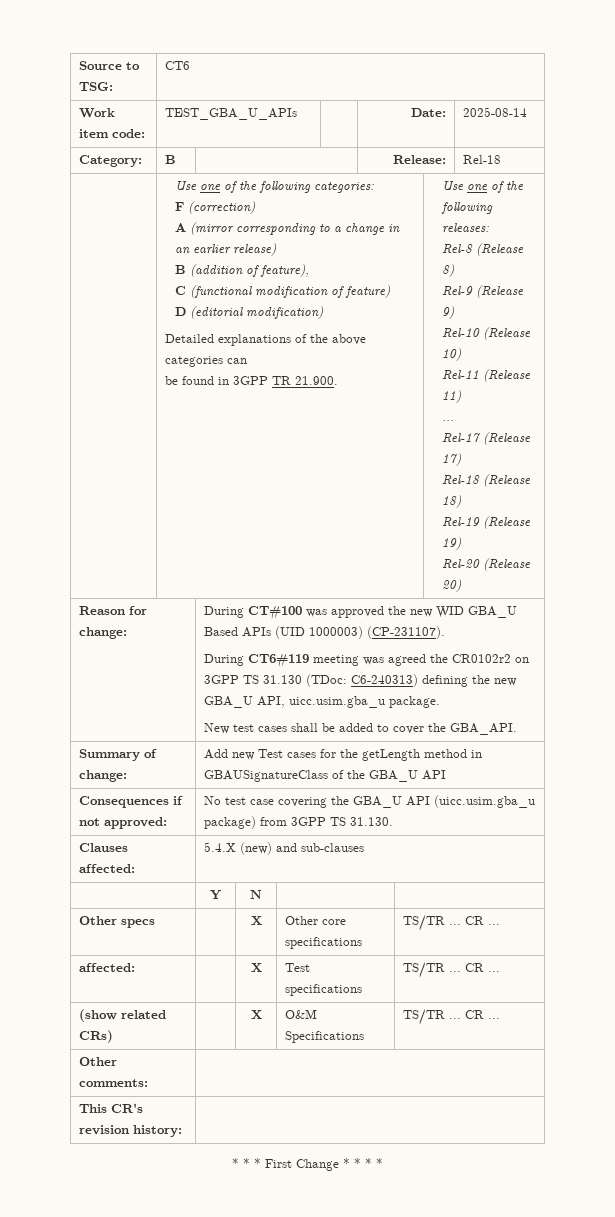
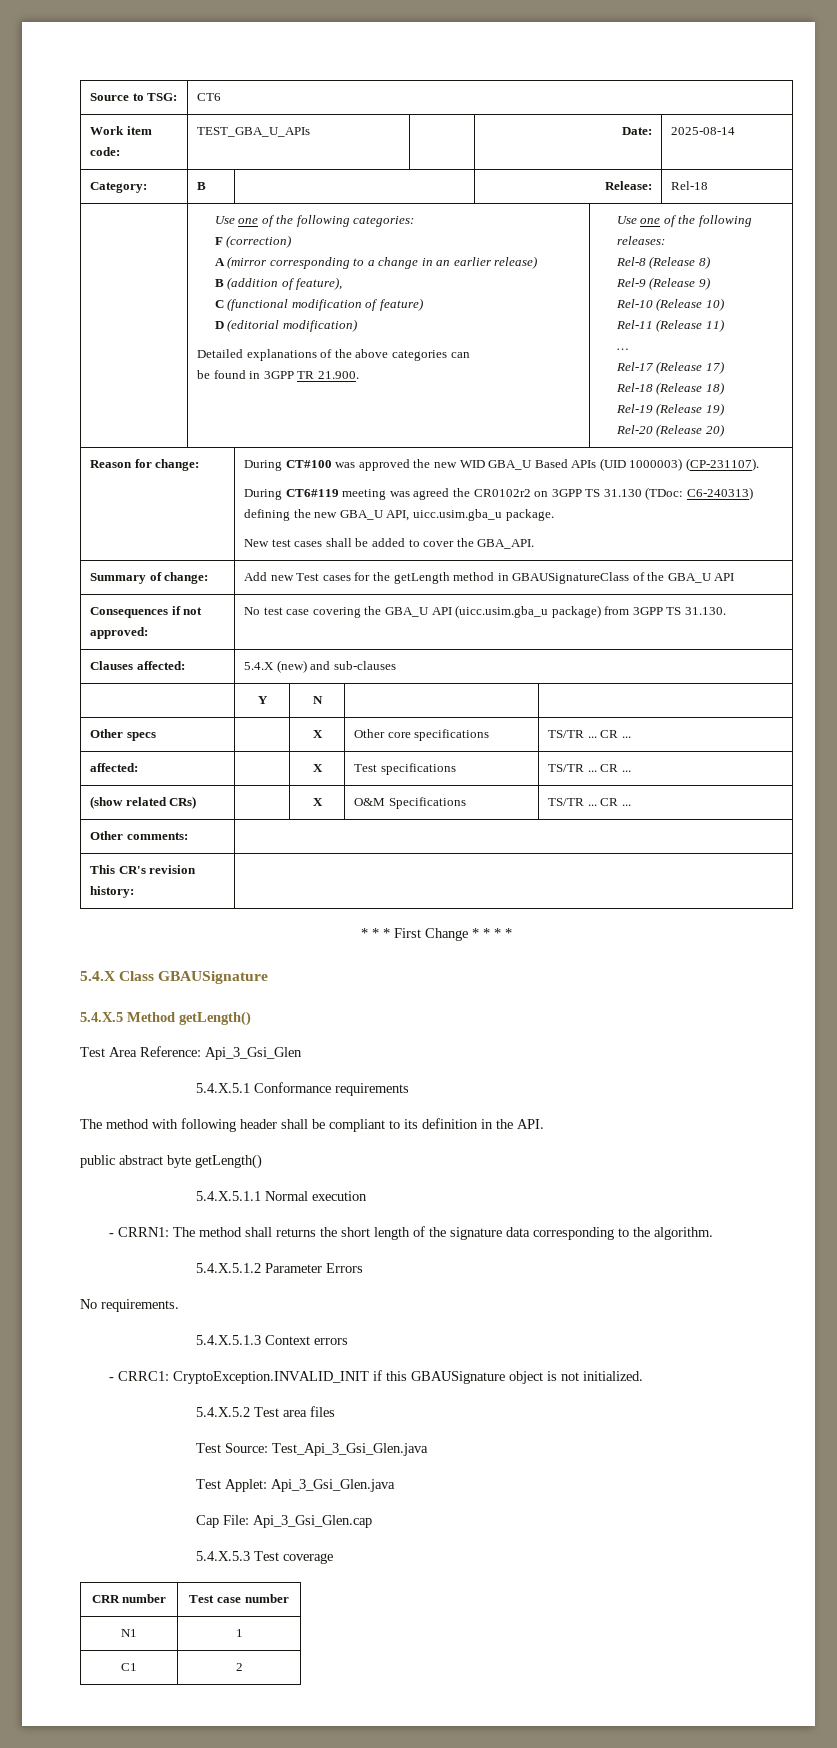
(383, 1163) none -> [80,971,269,984] [80,1011,251,1026] [80,1046,302,1060] [195,1082,409,1096] [80,1118,544,1132] [80,1154,262,1169] [195,1191,367,1201] [108,1226,713,1240] [195,1263,363,1273] [80,1299,179,1312] [195,1335,348,1345] [108,1370,643,1384] [195,1406,335,1417] [195,1443,428,1456] [195,1479,395,1492] [195,1515,372,1528] [195,1551,333,1564] [91,1594,167,1603] [189,1594,289,1603] [121,1629,137,1637] [235,1629,243,1637] [121,1663,137,1671] [235,1663,243,1671] // 5.4.X Class GBAUSignature // 5.4.X.5 Method getLength() // Test Area Reference: Api_3_Gsi_Glen // 5.4.X.5.1 Conformance requirements // The method with following header shall be compliant to its definition in the API. // public abstract byte getLength() // 5.4.X.5.1.1 Normal execution // - CRRN1: The method shall returns the short length of the signature data corresponding to the algorithm. // 5.4.X.5.1.2 Parameter Errors // No requirements. // 5.4.X.5.1.3 Context errors // - CRRC1: CryptoException.INVALID_INIT if this GBAUSignature object is not initialized. // 5.4.X.5.2 Test area files // Test Source: Test_Api_3_Gsi_Glen.java // Test Applet: Api_3_Gsi_Glen.java // Cap File: Api_3_Gsi_Glen.cap // 5.4.X.5.3 Test coverage // CRR number | Test case number // N1 | 1 // C1 | 2

